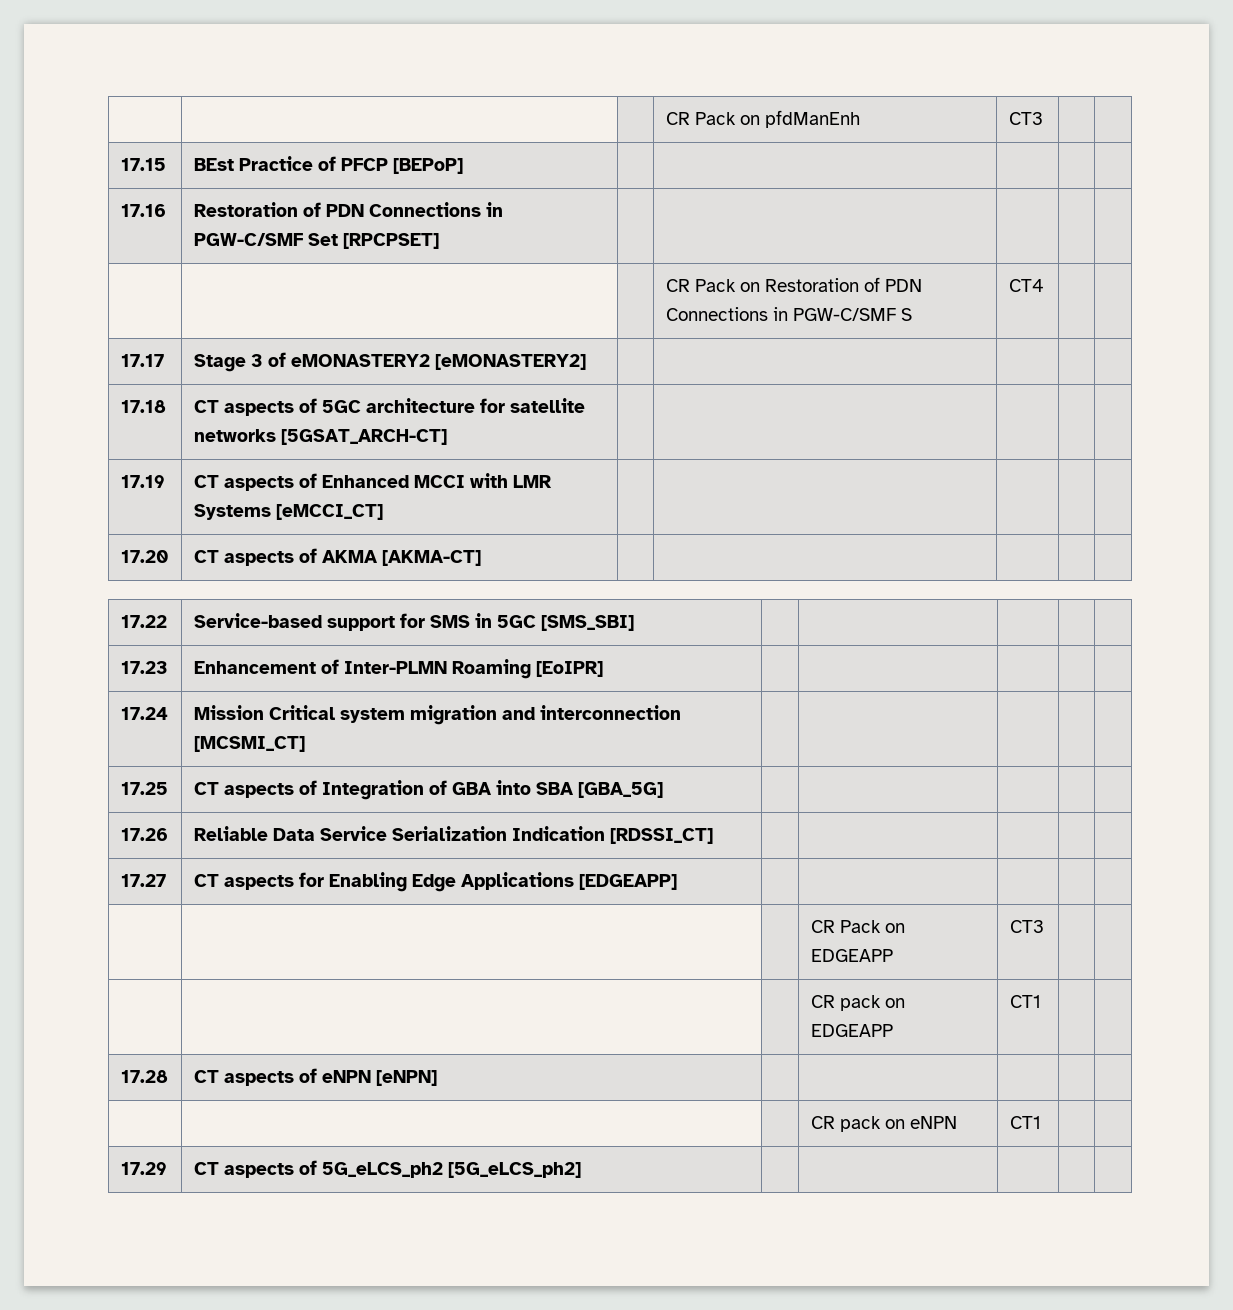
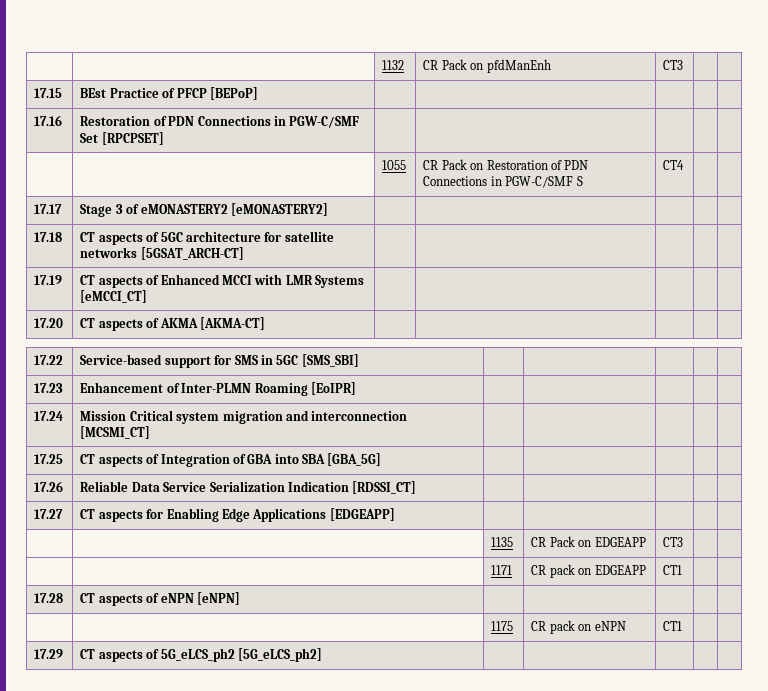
(665, 118) | | -> [382,60,405,70] | | 1132
(439, 241) none -> [382,160,407,170] 1055
(677, 882) none -> [491,537,514,547] 1135
(1044, 926) none -> [491,565,513,575] 1171
(437, 1078) none -> [491,621,514,631] 1175

